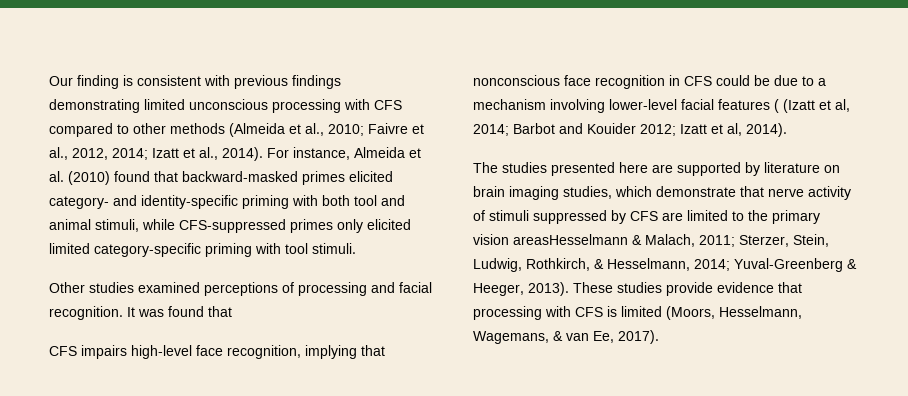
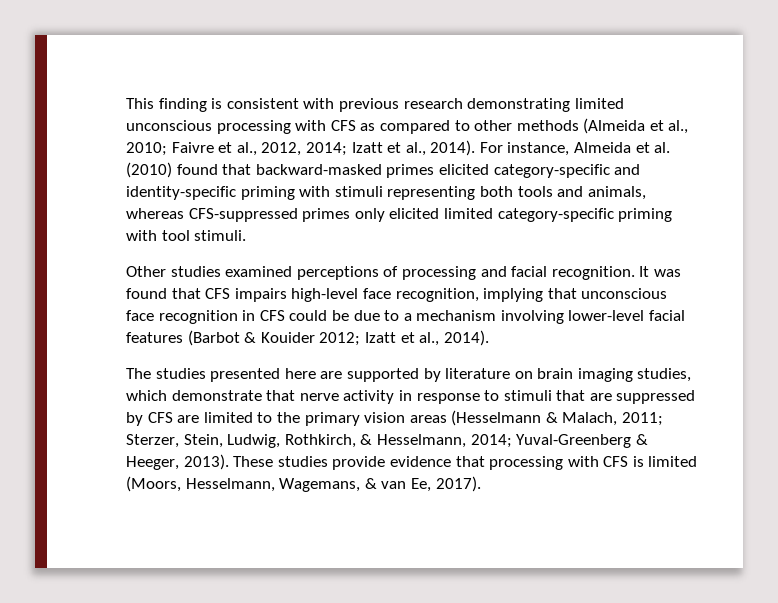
[49,76,73,86] Our -> [126,98,154,109] This
[292,75,341,89] findings -> [403,98,463,109] research
(402, 105) none -> [360,123,376,131] as
[49,196,109,209] category- -> [493,164,610,178] category-specific
[322,195,405,206] [49,219,175,232] both tool and animal stimuli, while -> [334,186,646,200] [126,208,184,219] stimuli representing both tools and animals, whereas
(232, 311) // -> (201, 293) none
[473,75,560,86] nonconscious -> [581,288,668,299] unconscious
[774,99,850,113] [473,123,583,136] ( (Izatt et al, 2014; Barbot and -> [187,330,257,346] (Barbot &
[727,123,742,136] al, -> [419,332,440,346] al.,
[473,210,529,221] of stimuli -> [398,390,612,404] in response to stimuli that are
[513,234,628,245] areasHesselmann -> [409,410,542,426] areas (Hesselmann

